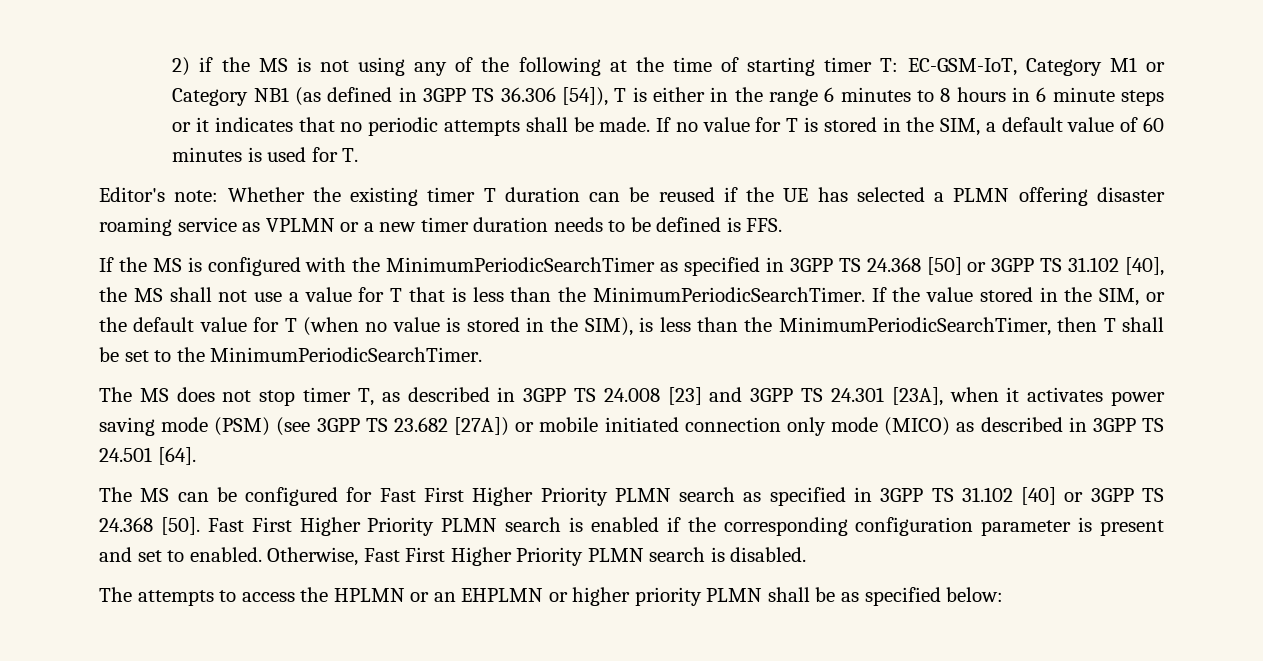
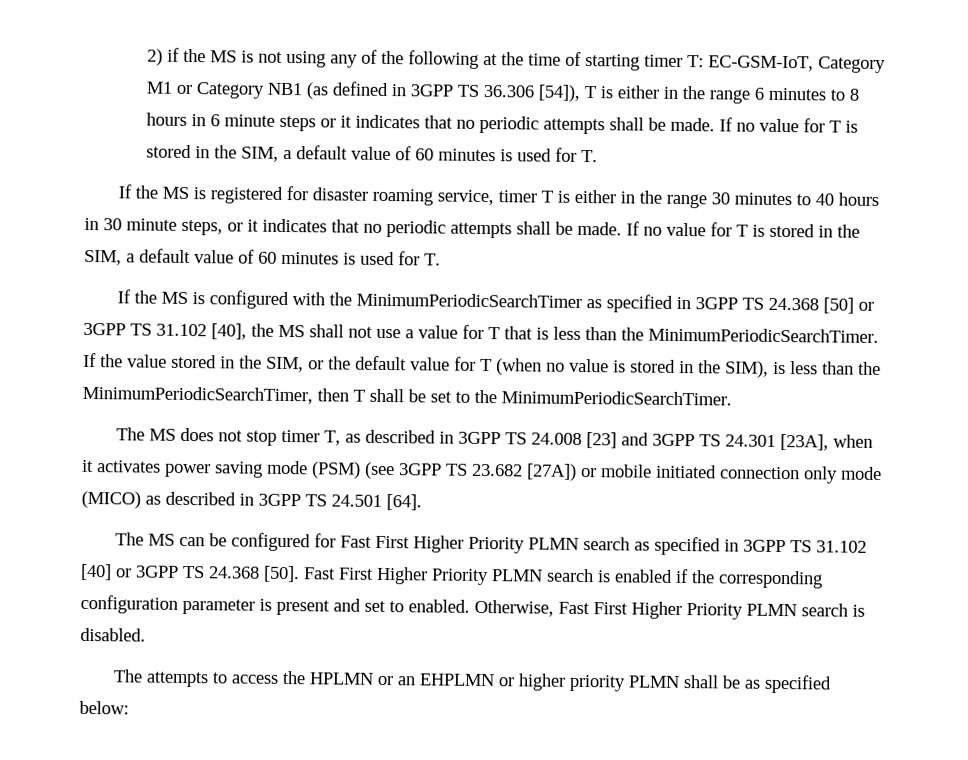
[99,187,1166,206] [99,217,783,236] Editor's note: Whether the existing timer T duration can be reused if the UE has selected a PLMN offering disaster roaming service as VPLMN or a new timer duration needs to be defined is FFS. -> [117,184,879,209] [84,217,860,239] [84,248,441,266] If the MS is registered for disaster roaming service, timer T is either in the range 30 minutes to 40 hours in 30 minute steps, or it indicates that no periodic attempts shall be made. If no value for T is stored in the SIM, a default value of 60 minutes is used for T.

